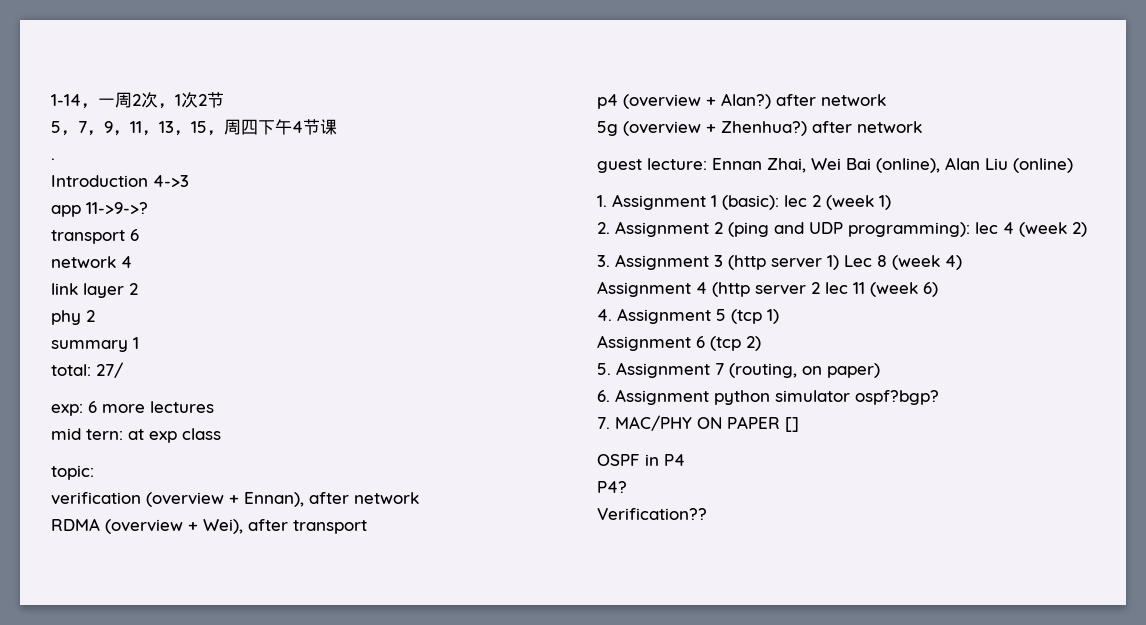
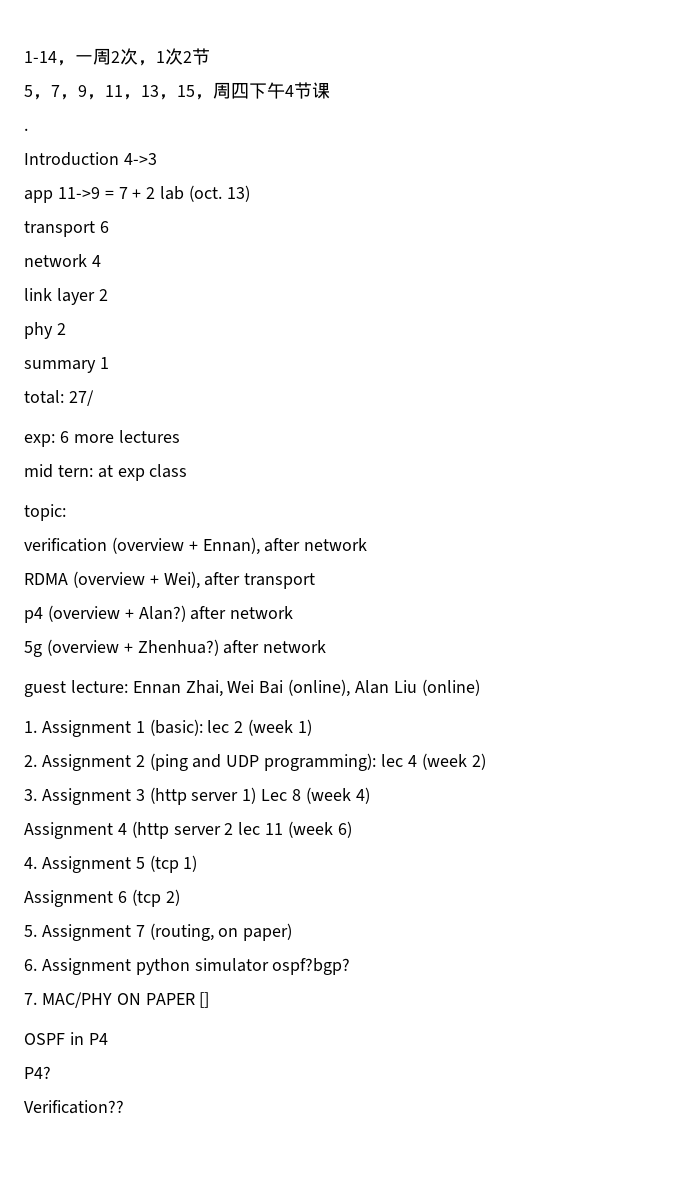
[86,202,148,214] 11->9->? -> [57,185,250,202] 11->9 = 7 + 2 lab (oct. 13)

